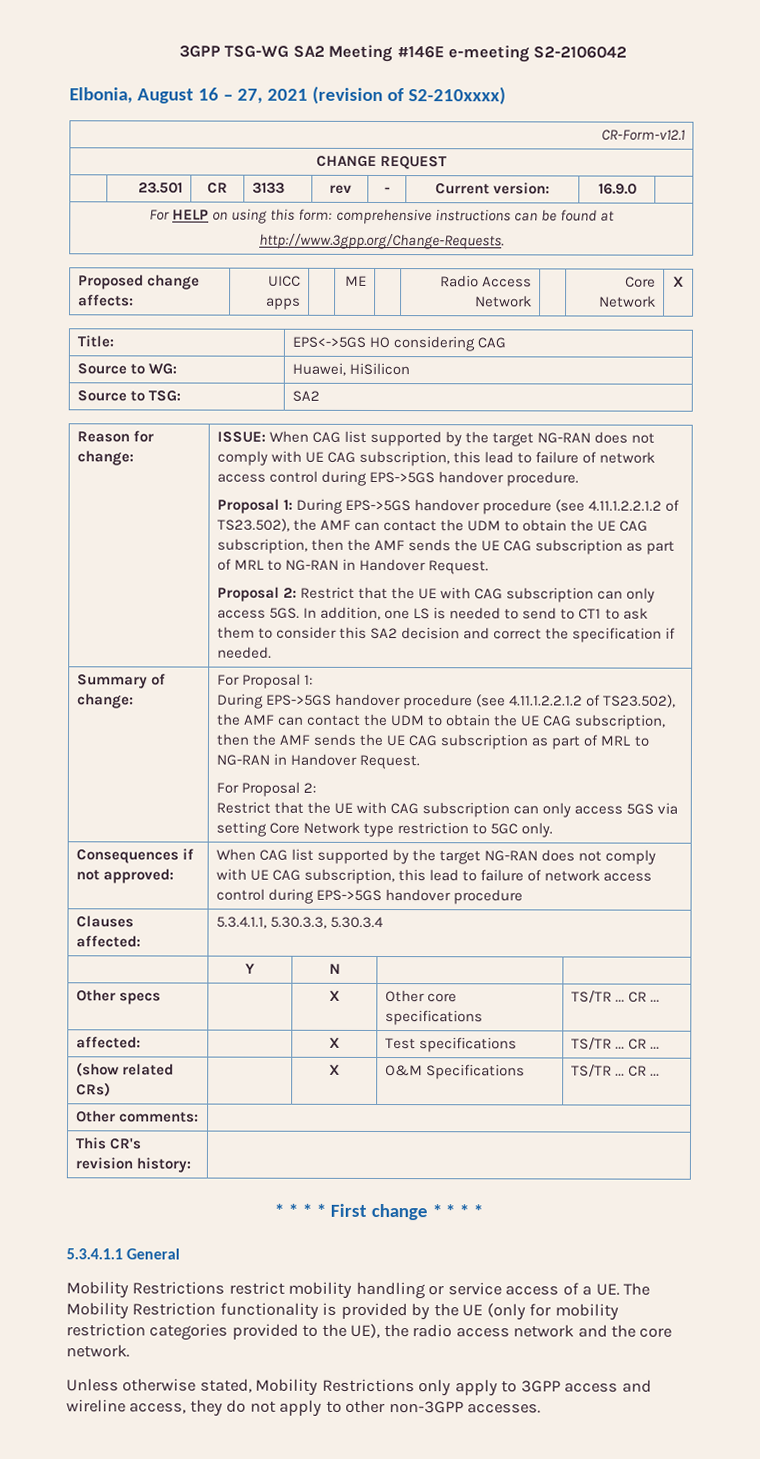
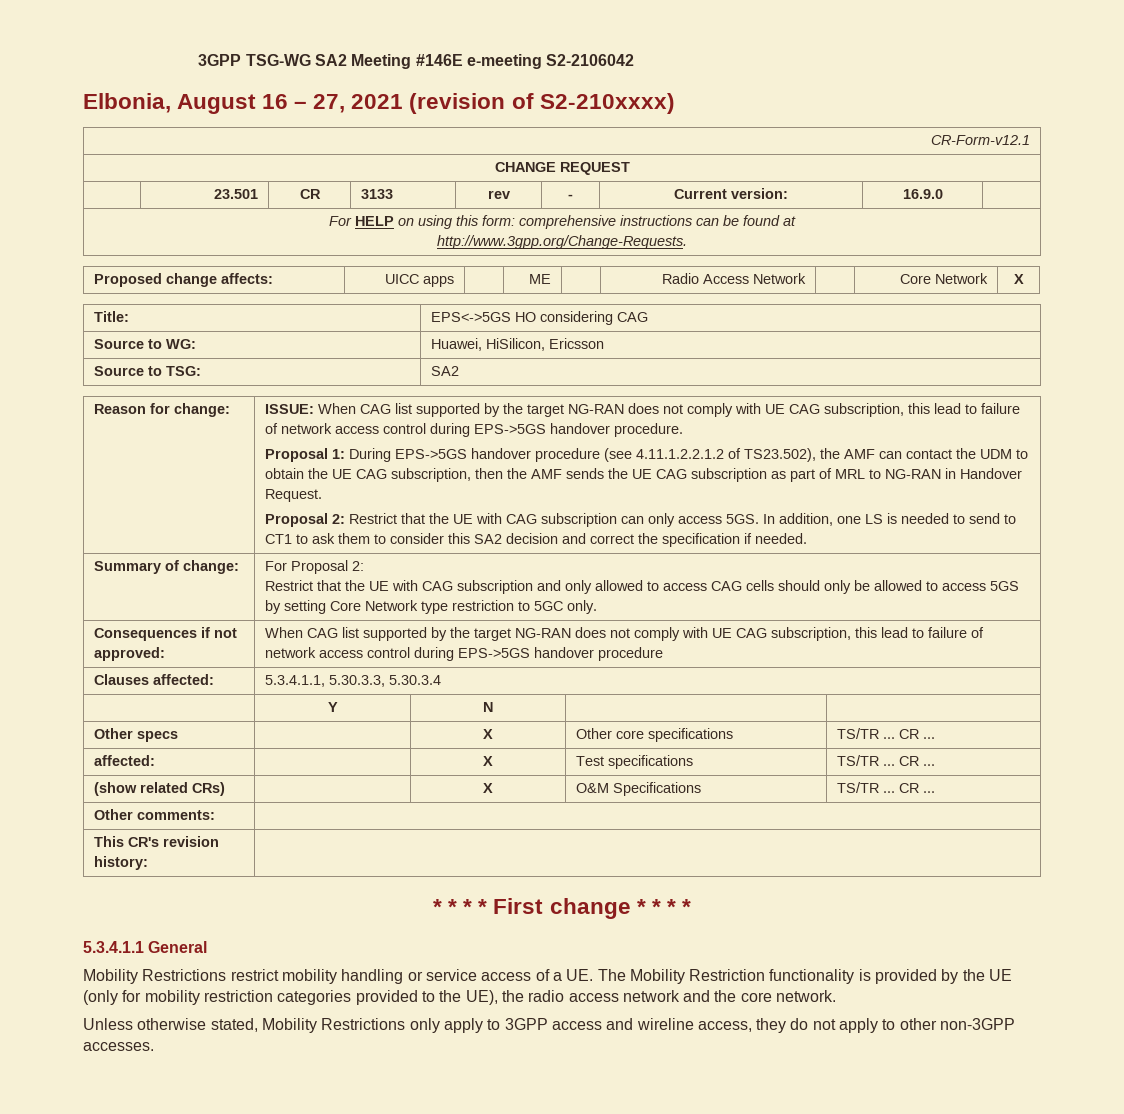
[348,362,410,376] HiSilicon -> [486,338,605,351] HiSilicon, Ericsson
[303,674,313,685] [216,693,677,710] [216,713,667,730] [215,733,649,750] [215,753,421,770] [215,781,300,797] 1: // During EPS->5GS handover procedure (see 4.11.1.2.2.1.2 of TS23.502), the AMF can contact the UDM to obtain the UE CAG subscription, then the AMF sends the UE CAG subscription as part of MRL to NG-RAN in Handover Request. // For Proposal -> (349, 567) none
[513,802,572,818] can only -> [537,580,939,594] and only allowed to access CAG cells should only be allowed to
[657,802,679,815] via -> [265,600,282,614] by

